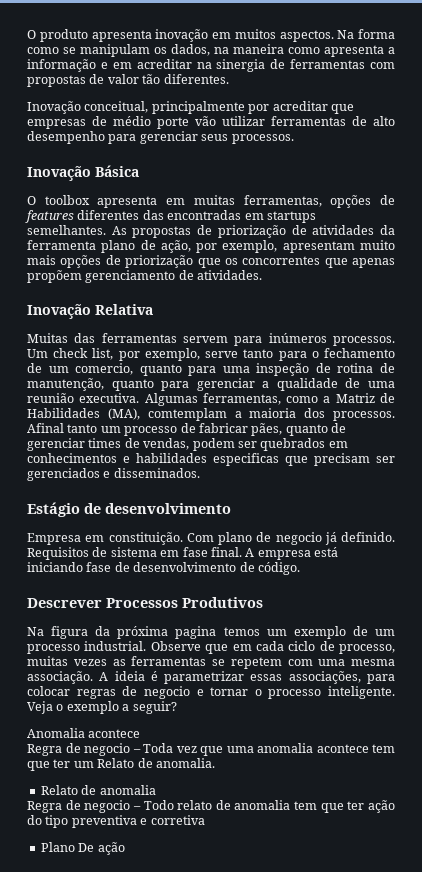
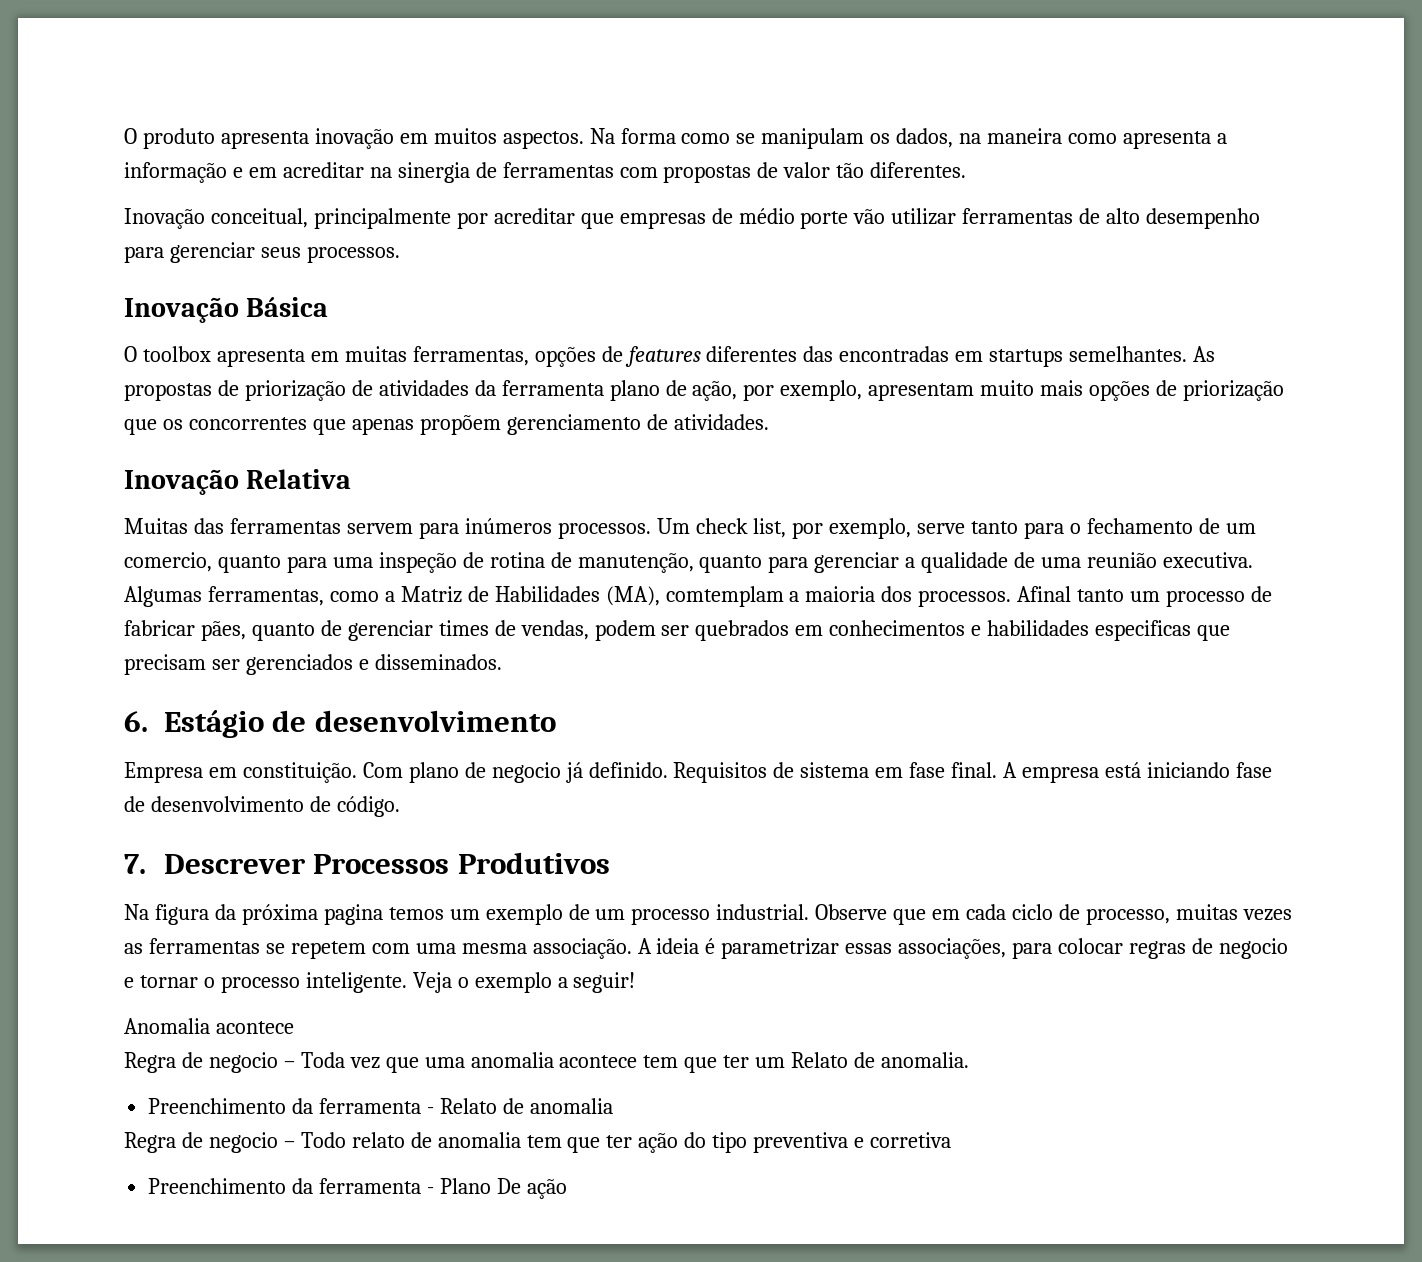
(200, 473) none -> [124,711,148,732] 6.
(300, 568) none -> [124,854,146,874] 7.
[132,701,177,714] seguir? -> [573,972,636,993] seguir!
(215, 763) none -> [148,1098,435,1114] Preenchimento da ferramenta -
(205, 820) none -> [148,1178,435,1194] Preenchimento da ferramenta -

